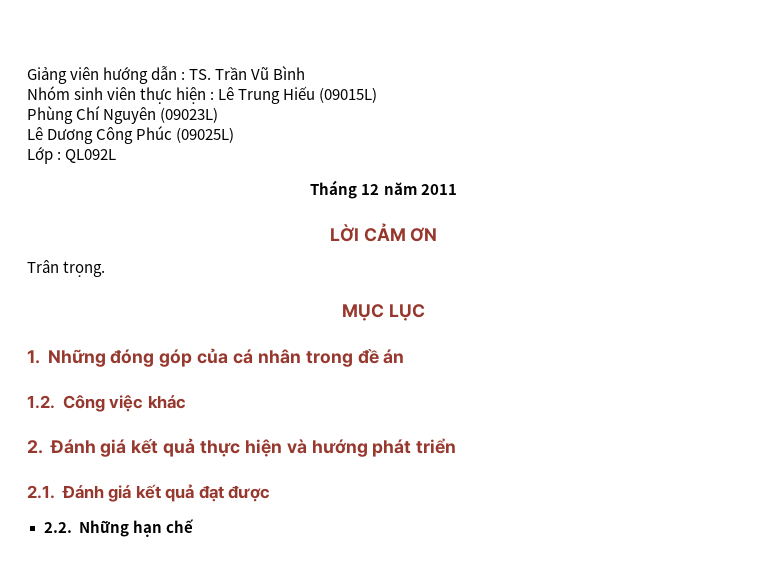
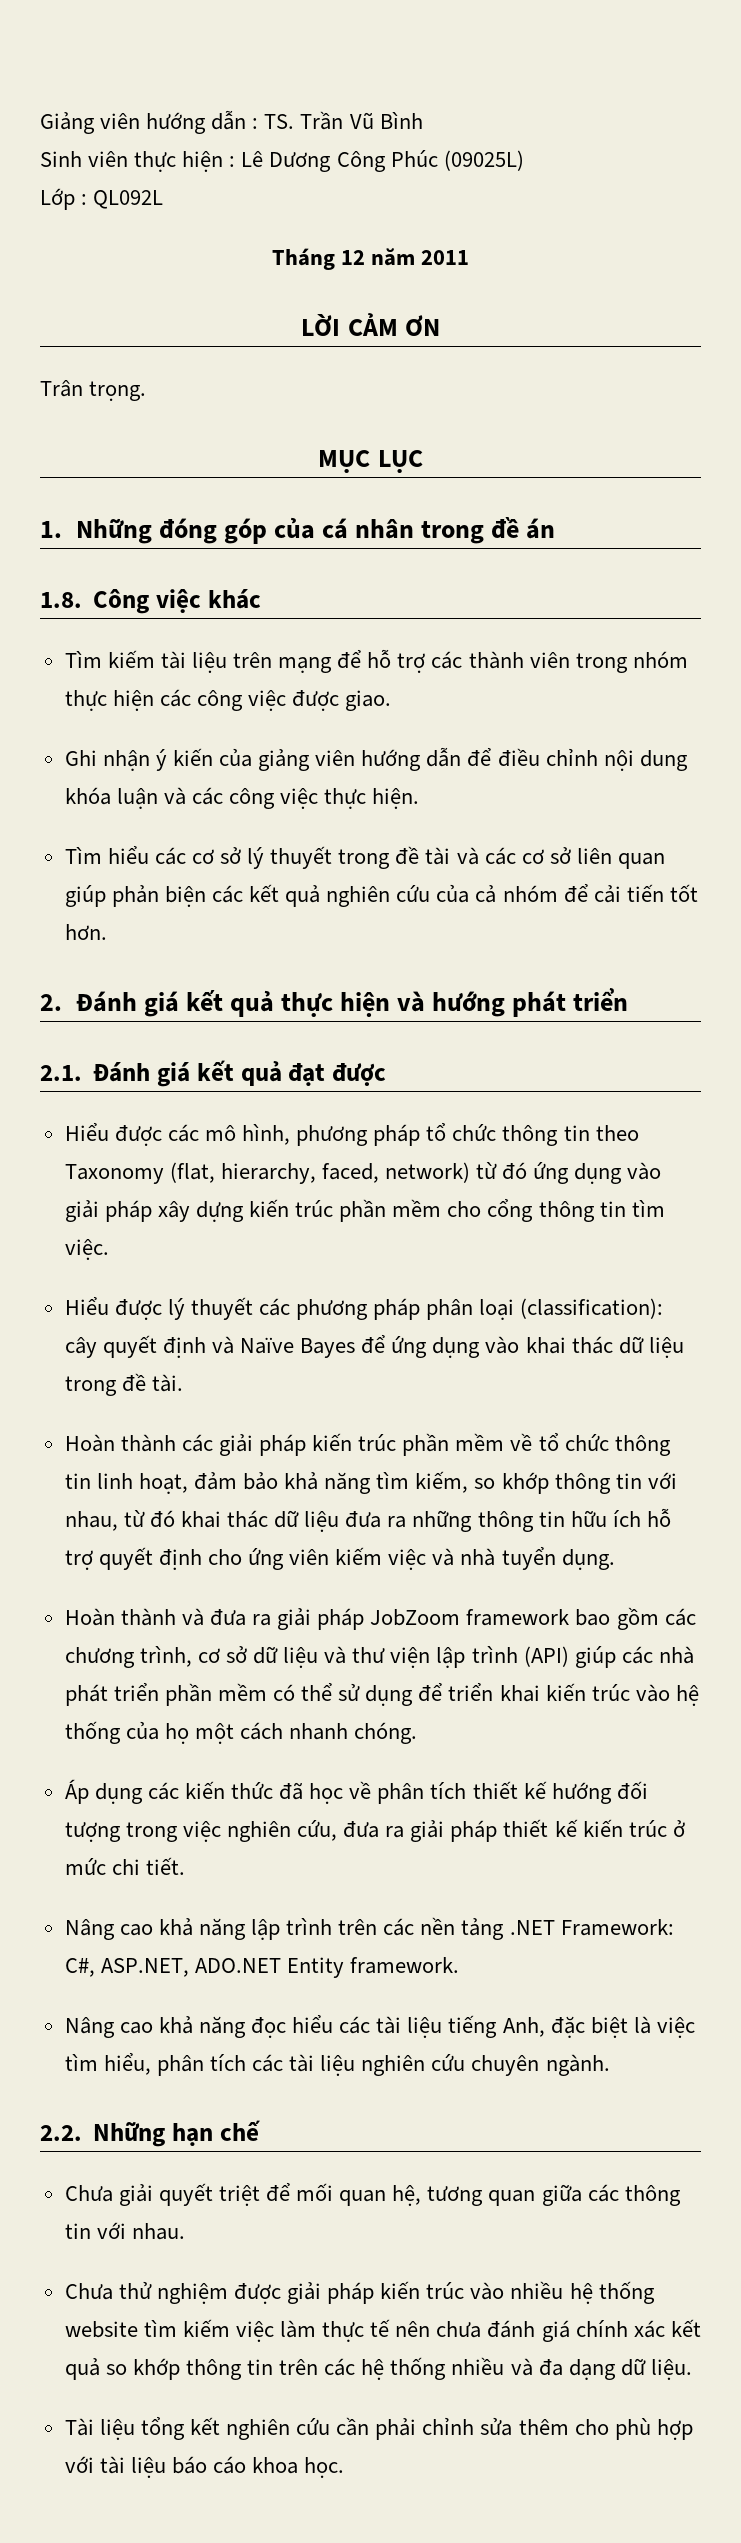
[27,86,104,100] Nhóm sinh -> [40,151,82,167] Sinh
[238,86,378,104] [27,106,219,124] [27,127,43,140] Trung Hiếu (09015L) // Phùng Chí Nguyên (09023L) // Lê -> (264, 159) none
[27,395,55,409] 1.2. -> [40,592,82,608] 1.8.
(186, 402) none -> [64,649,688,673] [64,689,392,711] [64,747,688,771] [64,787,420,809] [64,845,665,869] [64,883,698,907] [64,924,107,940] // Tìm kiếm tài liệu trên mạng để hỗ trợ các thành viên trong nhóm thực hiện các công việc được giao. // Ghi nhận ý kiến của giảng viên hướng dẫn để điều chỉnh nội dung khóa luận và các công việc thực hiện. // Tìm hiểu các cơ sở lý thuyết trong đề tài và các cơ sở liên quan giúp phản biện các kết quả nghiên cứu của cả nhóm để cải tiến tốt hơn.
[43,519,195,537] 2.2. Những hạn chế -> [64,1122,639,1146] [64,1162,662,1184] [64,1198,665,1222] [64,1239,109,1260] [64,1296,664,1320] [64,1334,684,1358] [64,1373,183,1396] [64,1432,671,1456] [64,1471,677,1494] [64,1508,671,1532] [64,1546,615,1570] [64,1607,696,1630] [64,1646,694,1668] [64,1682,699,1706] [64,1721,418,1744] [64,1779,648,1804] [64,1819,685,1842] [64,1857,185,1875] [64,1917,674,1940] [64,1957,460,1978] [64,2014,695,2038] [64,2052,610,2076] [40,2120,260,2147] [64,2182,681,2206] [64,2222,185,2240] [64,2281,655,2304] [64,2319,701,2342] [64,2357,692,2380] [64,2416,693,2440] [64,2456,345,2478] Hiểu được các mô hình, phương pháp tổ chức thông tin theo Taxonomy (flat, hierarchy, faced, network) từ đó ứng dụng vào giải pháp xây dựng kiến trúc phần mềm cho cổng thông tin tìm việc. // Hiểu được lý thuyết các phương pháp phân loại (classification): cây quyết định và Naïve Bayes để ứng dụng vào khai thác dữ liệu trong đề tài. // Hoàn thành các giải pháp kiến trúc phần mềm về tổ chức thông tin linh hoạt, đảm bảo khả năng tìm kiếm, so khớp thông tin với nhau, từ đó khai thác dữ liệu đưa ra những thông tin hữu ích hỗ trợ quyết định cho ứng viên kiếm việc và nhà tuyển dụng. // Hoàn thành và đưa ra giải pháp JobZoom framework bao gồm các chương trình, cơ sở dữ liệu và thư viện lập trình (API) giúp các nhà phát triển phần mềm có thể sử dụng để triển khai kiến trúc vào hệ thống của họ một cách nhanh chóng. // Áp dụng các kiến thức đã học về phân tích thiết kế hướng đối tượng trong việc nghiên cứu, đưa ra giải pháp thiết kế kiến trúc ở mức chi tiết. // Nâng cao khả năng lập trình trên các nền tảng .NET Framework: C#, ASP.NET, ADO.NET Entity framework. // Nâng cao khả năng đọc hiểu các tài liệu tiếng Anh, đặc biệt là việc tìm hiểu, phân tích các tài liệu nghiên cứu chuyên ngành. // 2.2. Những hạn chế // Chưa giải quyết triệt để mối quan hệ, tương quan giữa các thông tin với nhau. // Chưa thử nghiệm được giải pháp kiến trúc vào nhiều hệ thống website tìm kiếm việc làm thực tế nên chưa đánh giá chính xác kết quả so khớp thông tin trên các hệ thống nhiều và đa dạng dữ liệu. // Tài liệu tổng kết nghiên cứu cần phải chỉnh sửa thêm cho phù hợp với tài liệu báo cáo khoa học.

